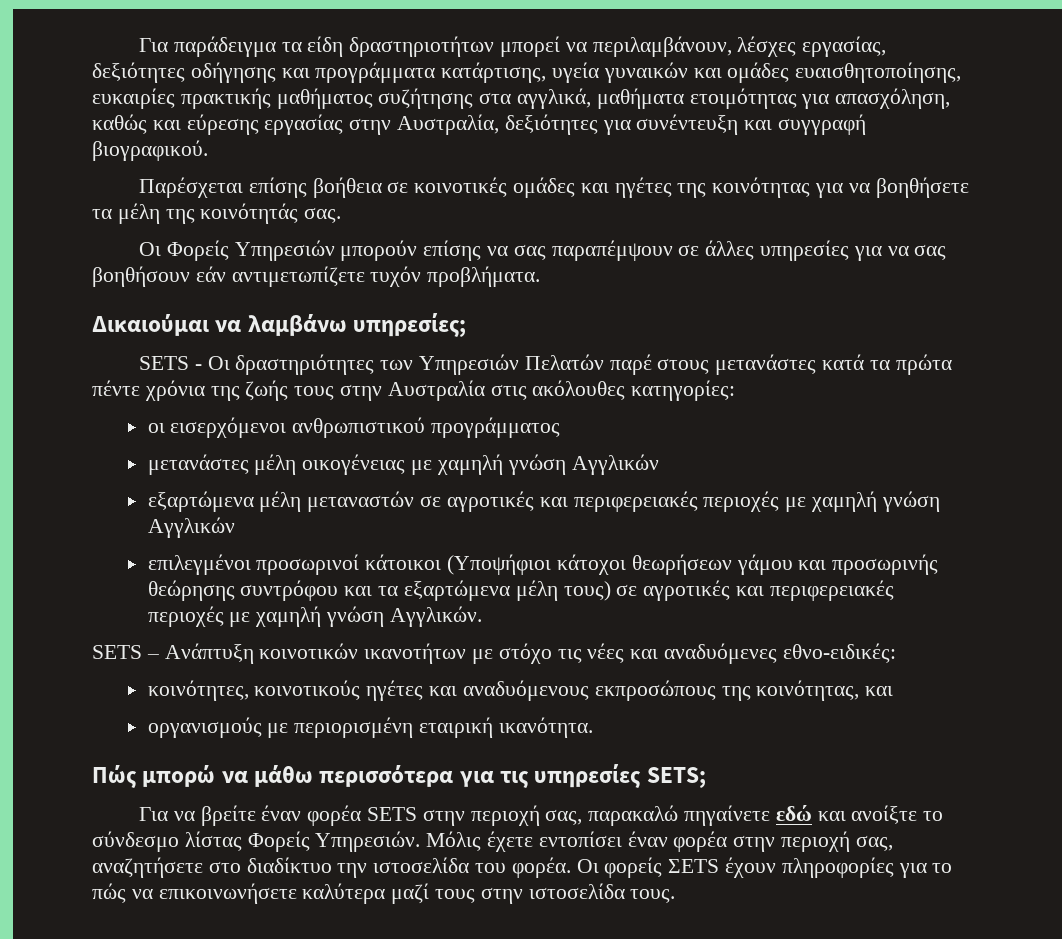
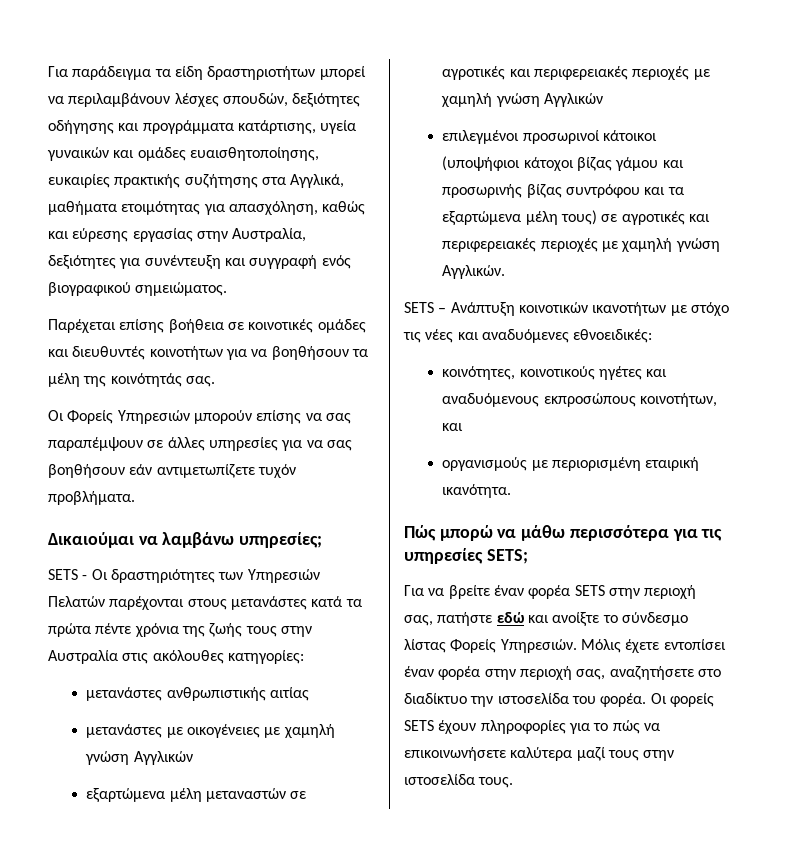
[592,36,887,57] περιλαμβάνουν, λέσχες εργασίας, -> [68,93,288,107] περιλαμβάνουν λέσχες σπουδών,
[276,88,373,109] μαθήματος -> (181, 181) none
[517,88,592,109] αγγλικά, -> [290,174,345,188] Αγγλικά,
[92,140,208,161] [138,177,243,198] βιογραφικού. // Παρέσχεται -> [321,255,351,269] [48,282,228,296] [48,319,116,333] ενός βιογραφικού σημειώματος. // Παρέχεται
[614,177,969,198] ηγέτες της κοινότητας για να βοηθήσετε -> [72,346,349,360] διευθυντές κοινοτήτων για να βοηθήσουν
[609,354,652,375] παρέ -> [109,596,185,610] παρέχονται
[147,417,561,438] [147,454,406,475] οι εισερχόμενοι ανθρωπιστικού προγράμματος // μετανάστες μέλη οικογένειας -> [86,687,310,701] [86,724,261,738] μετανάστες ανθρωπιστικής αιτίας // μετανάστες με οικογένειες
[447,554,732,575] (Υποψήφιοι κάτοχοι θεωρήσεων -> [442,156,613,171] (υποψήφιοι κάτοχοι βίζας
[147,580,235,601] θεώρησης -> [526,184,562,198] βίζας
[782,643,896,663] εθνο-ειδικές: -> [573,329,653,343] εθνοειδικές:
[721,680,860,701] της κοινότητας, -> [640,393,718,407] κοινοτήτων,
[588,805,771,826] παρακαλώ πηγαίνετε -> [437,612,493,626] πατήστε
[668,859,720,873] ΣΕΤS -> [404,720,434,731] SΕΤS

